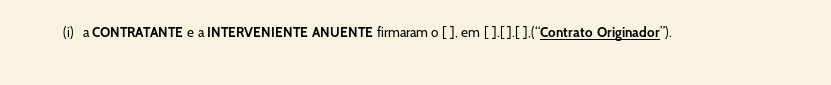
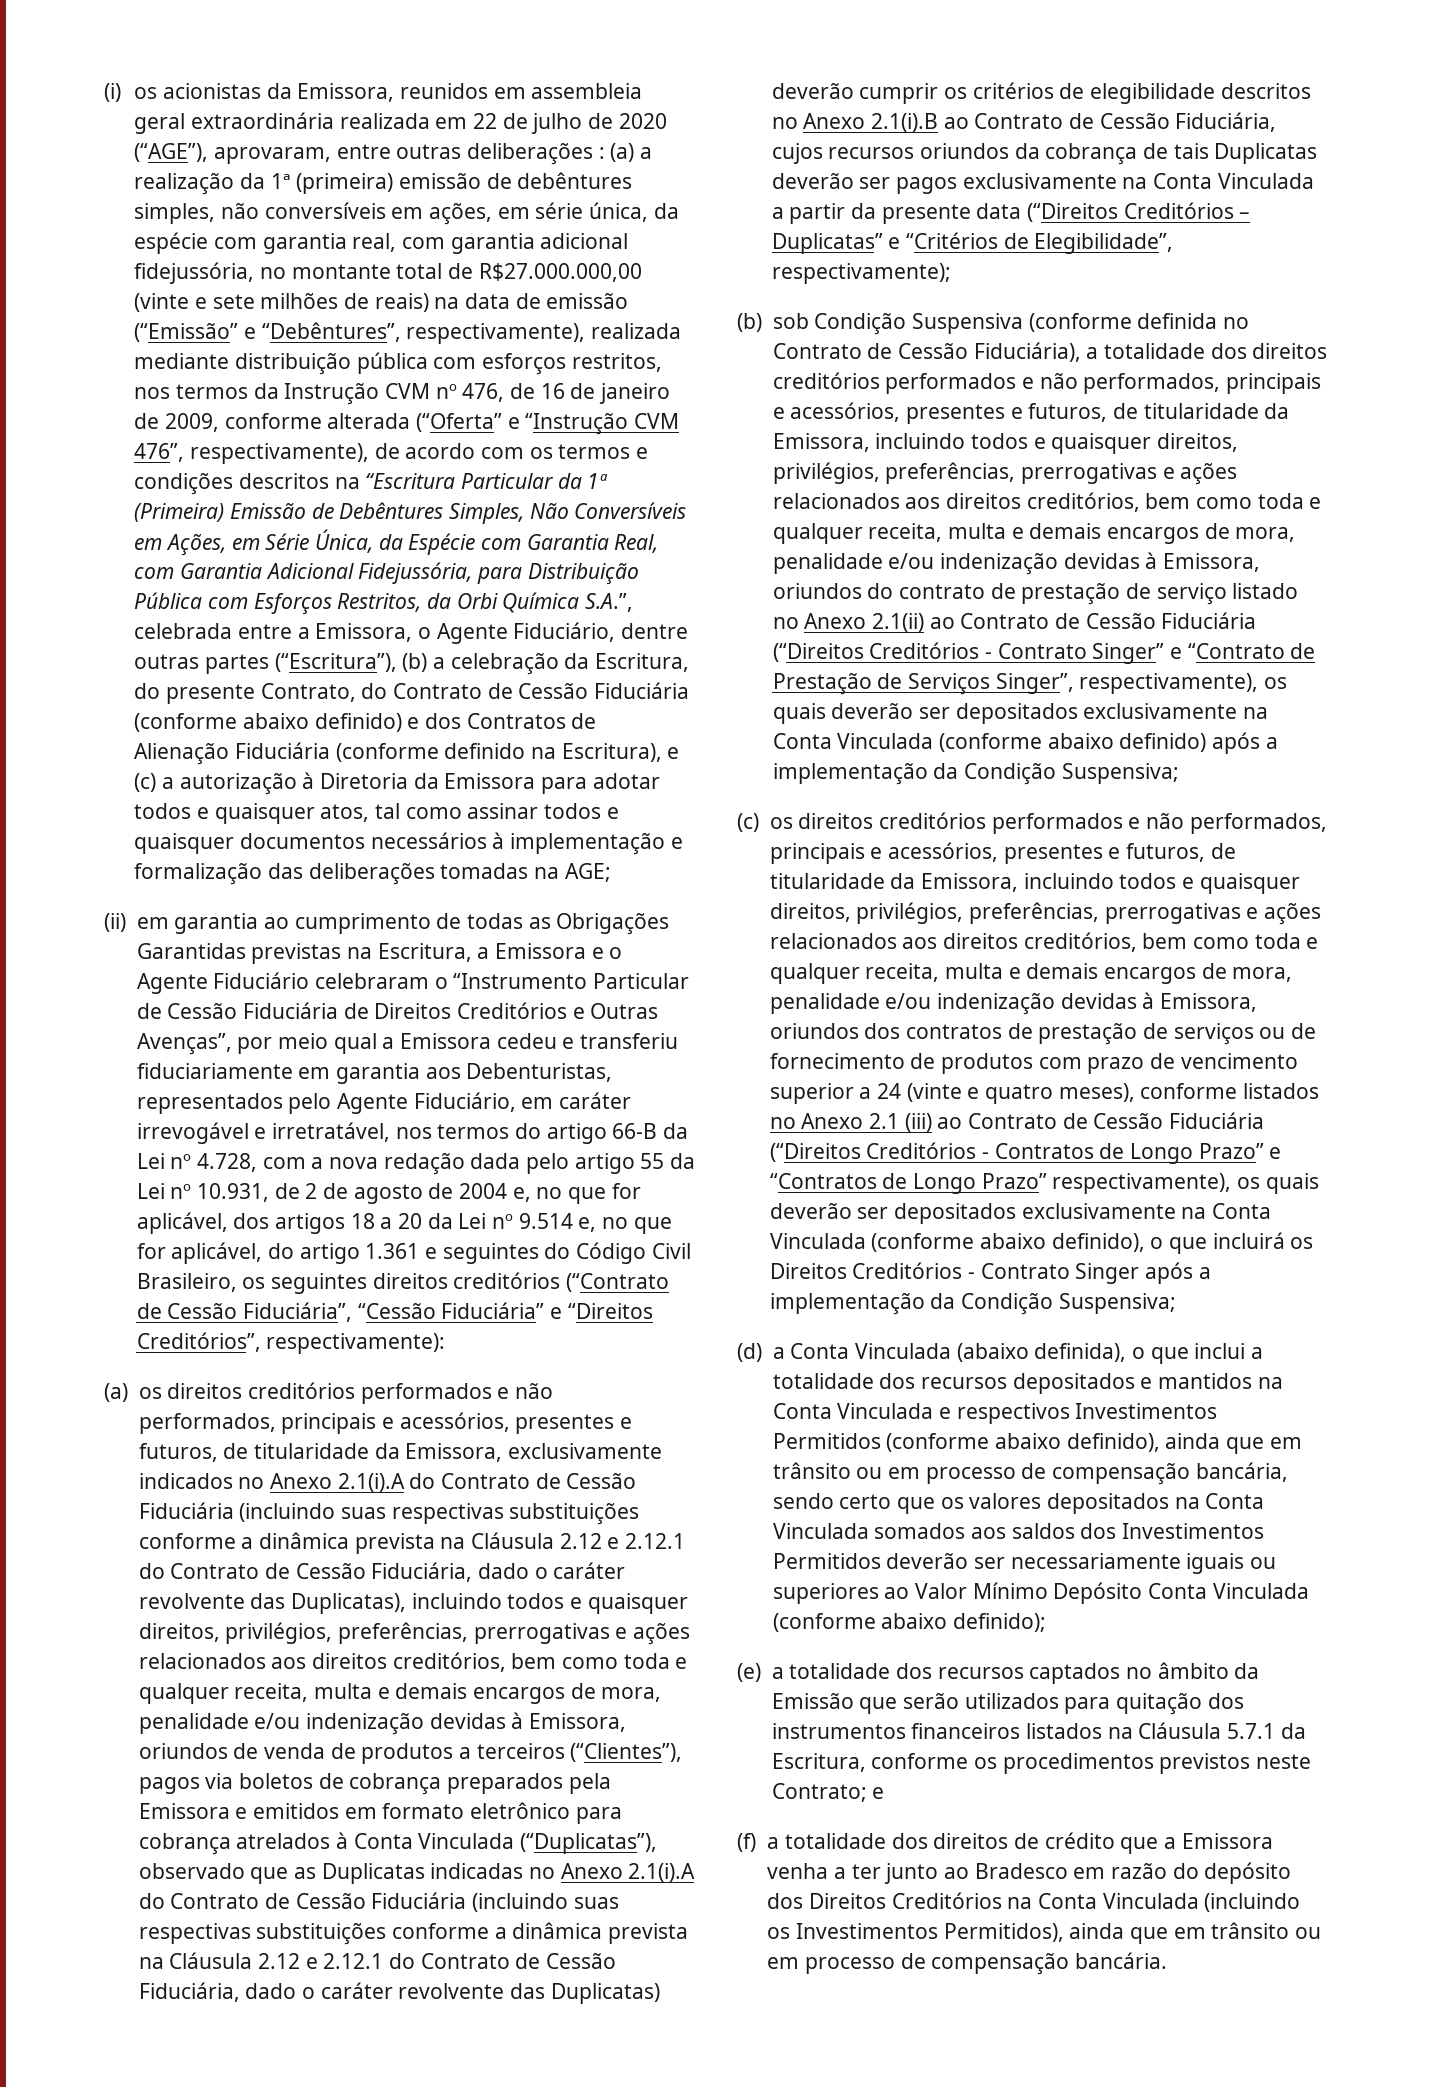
[82,26,672,41] a CONTRATANTE e a INTERVENIENTE ANUENTE firmaram o [ ], em [ ].[ ].[ ],(“Contrato Originador”). -> [134,83,643,102] [134,112,667,134] [134,143,653,165] [134,172,633,195] [134,202,679,225] [134,232,629,254] [134,262,642,284] [134,293,629,312] [134,322,682,344] [134,352,662,375] [134,383,671,405] [134,413,680,435] [134,443,649,464] [134,473,609,495] [134,502,687,524] [134,529,659,556] [134,562,639,585] [134,592,634,615] [134,622,689,644] [134,653,690,675] [134,682,690,704] [134,713,597,732] [134,742,680,765] [134,772,660,795] [134,803,619,824] [134,832,683,855] [134,863,611,885] [104,913,670,935] [136,943,623,964] [136,972,689,994] [136,1002,659,1019] [136,1033,678,1055] [136,1063,613,1084] [136,1092,631,1114] [136,1122,688,1144] [136,1153,695,1175] [136,1183,641,1204] [136,1212,672,1234] [136,1242,691,1264] [136,1272,669,1294] [136,1302,653,1322] [136,1332,446,1354] [104,1382,553,1404] [138,1412,632,1434] [138,1443,662,1462] [138,1473,637,1492] [138,1502,640,1525] [138,1532,685,1554] [138,1562,626,1582] [138,1593,688,1614] [138,1622,690,1645] [138,1652,688,1672] [138,1683,662,1704] [138,1712,626,1735] [138,1743,683,1764] [138,1773,611,1795] [138,1802,622,1824] [138,1832,657,1855] [138,1863,696,1884] [138,1892,619,1912] [138,1922,688,1945] [138,1952,616,1969] [138,1982,660,2004] [771,82,1311,104] [771,112,1277,132] [771,143,1318,165] [771,173,1314,194] [771,202,1251,224] [771,232,1174,254] [771,263,951,284] [737,313,1249,335] [772,342,1328,362] [772,372,1321,394] [772,402,1290,424] [772,433,1238,454] [772,462,1238,485] [772,492,1322,512] [772,523,1296,544] [772,552,1260,575] [772,583,1299,605] [772,612,1257,632] [772,642,1316,664] [772,673,1287,695] [772,703,1268,724] [772,732,1278,754] [772,763,1179,785] [737,812,1327,834] [769,842,1236,864] [769,873,1300,894] [769,902,1321,925] [769,932,1319,952] [769,963,1293,984] [769,992,1257,1015] [769,1023,1316,1045] [769,1053,1298,1074] [769,1083,1319,1104] [769,1112,1264,1132] [769,1142,1282,1164] [769,1173,1319,1194] [769,1203,1271,1224] [769,1232,1314,1254] [769,1262,1211,1284] [769,1293,1176,1315] [737,1343,1263,1364] [772,1373,1283,1394] [772,1403,1218,1424] [772,1433,1302,1454] [772,1462,1288,1485] [772,1493,1265,1514] [772,1523,1264,1539] [772,1553,1276,1574] [772,1582,1309,1604] [772,1613,1046,1632] [737,1662,1260,1684] [771,1693,1244,1715] [771,1722,1306,1739] [771,1753,1311,1774] [771,1783,885,1802] [737,1832,1273,1854] [767,1862,1292,1884] [767,1892,1301,1912] [767,1922,1322,1944] [767,1952,1168,1975] os acionistas da Emissora, reunidos em assembleia geral extraordinária realizada em 22 de julho de 2020 (“AGE”), aprovaram, entre outras deliberações : (a) a realização da 1ª (primeira) emissão de debêntures simples, não conversíveis em ações, em série única, da espécie com garantia real, com garantia adicional fidejussória, no montante total de R$27.000.000,00 (vinte e sete milhões de reais) na data de emissão (“Emissão” e “Debêntures”, respectivamente), realizada mediante distribuição pública com esforços restritos, nos termos da Instrução CVM nº 476, de 16 de janeiro de 2009, conforme alterada (“Oferta” e “Instrução CVM 476”, respectivamente), de acordo com os termos e condições descritos na “Escritura Particular da 1ª (Primeira) Emissão de Debêntures Simples, Não Conversíveis em Ações, em Série Única, da Espécie com Garantia Real, com Garantia Adicional Fidejussória, para Distribuição Pública com Esforços Restritos, da Orbi Química S.A.”, celebrada entre a Emissora, o Agente Fiduciário, dentre outras partes (“Escritura”), (b) a celebração da Escritura, do presente Contrato, do Contrato de Cessão Fiduciária (conforme abaixo definido) e dos Contratos de Alienação Fiduciária (conforme definido na Escritura), e (c) a autorização à Diretoria da Emissora para adotar todos e quaisquer atos, tal como assinar todos e quaisquer documentos necessários à implementação e formalização das deliberações tomadas na AGE; // (ii) em garantia ao cumprimento de todas as Obrigações Garantidas previstas na Escritura, a Emissora e o Agente Fiduciário celebraram o “Instrumento Particular de Cessão Fiduciária de Direitos Creditórios e Outras Avenças”, por meio qual a Emissora cedeu e transferiu fiduciariamente em garantia aos Debenturistas, representados pelo Agente Fiduciário, em caráter irrevogável e irretratável, nos termos do artigo 66-B da Lei nº 4.728, com a nova redação dada pelo artigo 55 da Lei nº 10.931, de 2 de agosto de 2004 e, no que for aplicável, dos artigos 18 a 20 da Lei nº 9.514 e, no que for aplicável, do artigo 1.361 e seguintes do Código Civil Brasileiro, os seguintes direitos creditórios (“Contrato de Cessão Fiduciária”, “Cessão Fiduciária” e “Direitos Creditórios”, respectivamente): // (a) os direitos creditórios performados e não performados, principais e acessórios, presentes e futuros, de titularidade da Emissora, exclusivamente indicados no Anexo 2.1(i).A do Contrato de Cessão Fiduciária (incluindo suas respectivas substituições conforme a dinâmica prevista na Cláusula 2.12 e 2.12.1 do Contrato de Cessão Fiduciária, dado o caráter revolvente das Duplicatas), incluindo todos e quaisquer direitos, privilégios, preferências, prerrogativas e ações relacionados aos direitos creditórios, bem como toda e qualquer receita, multa e demais encargos de mora, penalidade e/ou indenização devidas à Emissora, oriundos de venda de produtos a terceiros (“Clientes”), pagos via boletos de cobrança preparados pela Emissora e emitidos em formato eletrônico para cobrança atrelados à Conta Vinculada (“Duplicatas”), observado que as Duplicatas indicadas no Anexo 2.1(i).A do Contrato de Cessão Fiduciária (incluindo suas respectivas substituições conforme a dinâmica prevista na Cláusula 2.12 e 2.12.1 do Contrato de Cessão Fiduciária, dado o caráter revolvente das Duplicatas) deverão cumprir os critérios de elegibilidade descritos no Anexo 2.1(i).B ao Contrato de Cessão Fiduciária, cujos recursos oriundos da cobrança de tais Duplicatas deverão ser pagos exclusivamente na Conta Vinculada a partir da presente data (“Direitos Creditórios – Duplicatas” e “Critérios de Elegibilidade”, respectivamente); // (b) sob Condição Suspensiva (conforme definida no Contrato de Cessão Fiduciária), a totalidade dos direitos creditórios performados e não performados, principais e acessórios, presentes e futuros, de titularidade da Emissora, incluindo todos e quaisquer direitos, privilégios, preferências, prerrogativas e ações relacionados aos direitos creditórios, bem como toda e qualquer receita, multa e demais encargos de mora, penalidade e/ou indenização devidas à Emissora, oriundos do contrato de prestação de serviço listado no Anexo 2.1(ii) ao Contrato de Cessão Fiduciária (“Direitos Creditórios - Contrato Singer” e “Contrato de Prestação de Serviços Singer”, respectivamente), os quais deverão ser depositados exclusivamente na Conta Vinculada (conforme abaixo definido) após a implementação da Condição Suspensiva; // (c) os direitos creditórios performados e não performados, principais e acessórios, presentes e futuros, de titularidade da Emissora, incluindo todos e quaisquer direitos, privilégios, preferências, prerrogativas e ações relacionados aos direitos creditórios, bem como toda e qualquer receita, multa e demais encargos de mora, penalidade e/ou indenização devidas à Emissora, oriundos dos contratos de prestação de serviços ou de fornecimento de produtos com prazo de vencimento superior a 24 (vinte e quatro meses), conforme listados no Anexo 2.1 (iii) ao Contrato de Cessão Fiduciária (“Direitos Creditórios - Contratos de Longo Prazo” e “Contratos de Longo Prazo” respectivamente), os quais deverão ser depositados exclusivamente na Conta Vinculada (conforme abaixo definido), o que incluirá os Direitos Creditórios - Contrato Singer após a implementação da Condição Suspensiva; // (d) a Conta Vinculada (abaixo definida), o que inclui a totalidade dos recursos depositados e mantidos na Conta Vinculada e respectivos Investimentos Permitidos (conforme abaixo definido), ainda que em trânsito ou em processo de compensação bancária, sendo certo que os valores depositados na Conta Vinculada somados aos saldos dos Investimentos Permitidos deverão ser necessariamente iguais ou superiores ao Valor Mínimo Depósito Conta Vinculada (conforme abaixo definido); // (e) a totalidade dos recursos captados no âmbito da Emissão que serão utilizados para quitação dos instrumentos financeiros listados na Cláusula 5.7.1 da Escritura, conforme os procedimentos previstos neste Contrato; e // (f) a totalidade dos direitos de crédito que a Emissora venha a ter junto ao Bradesco em razão do depósito dos Direitos Creditórios na Conta Vinculada (incluindo os Investimentos Permitidos), ainda que em trânsito ou em processo de compensação bancária.

